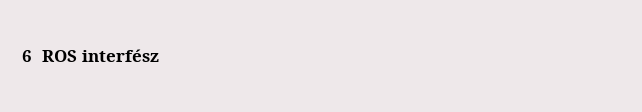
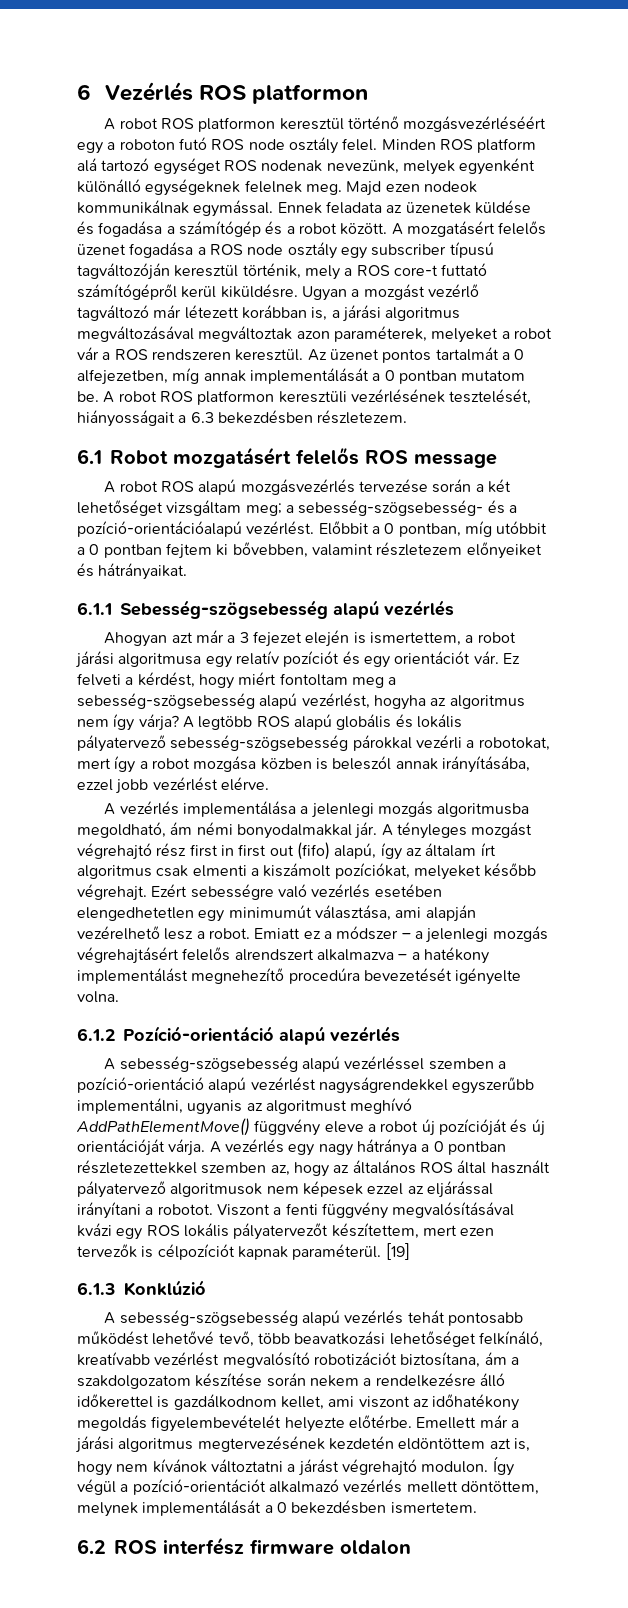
[42,49,159,62] ROS interfész -> [104,81,368,104] [104,116,547,132] [77,137,537,154] [77,158,536,175] [77,179,477,196] [77,200,531,217] [77,221,547,237] [77,242,494,259] [77,263,488,280] [77,284,479,301] [77,305,461,322] [77,326,552,343] [77,347,525,363] [77,368,526,385] [77,389,532,405] [77,410,408,427] [77,447,497,468] [104,479,512,495] [77,500,517,516] [77,521,548,537] [77,542,542,559] [77,563,188,580] [77,600,454,619] [104,630,516,647] [75,651,520,668] [77,672,397,689] [77,693,525,710] [77,714,462,731] [77,735,550,752] [77,756,530,773] [77,777,269,794] [104,801,530,818] [77,822,533,839] [77,842,496,860] [77,863,537,880] [77,884,442,901] [77,905,476,922] [77,926,548,943] [77,947,489,964] [77,968,522,985] [77,991,119,1003] [77,1026,400,1045] [104,1056,507,1072] [77,1077,535,1094] [77,1098,413,1115] [76,1118,545,1136] [77,1139,506,1156] [77,1160,550,1177] [77,1181,493,1198] [77,1202,515,1219] [77,1223,495,1240] [77,1243,410,1260] [77,1280,206,1296] [104,1310,524,1326] [77,1331,543,1347] [77,1352,519,1368] [77,1373,505,1389] [77,1394,520,1411] [77,1415,519,1432] [75,1436,530,1453] [77,1456,514,1476] [77,1479,539,1495] [77,1500,477,1517] [77,1537,411,1555] Vezérlés ROS platformon // A robot ROS platformon keresztül történő mozgásvezérléséért egy a roboton futó ROS node osztály felel. Minden ROS platform alá tartozó egységet ROS nodenak nevezünk, melyek egyenként különálló egységeknek felelnek meg. Majd ezen nodeok kommunikálnak egymással. Ennek feladata az üzenetek küldése és fogadása a számítógép és a robot között. A mozgatásért felelős üzenet fogadása a ROS node osztály egy subscriber típusú tagváltozóján keresztül történik, mely a ROS core-t futtató számítógépről kerül kiküldésre. Ugyan a mozgást vezérlő tagváltozó már létezett korábban is, a járási algoritmus megváltozásával megváltoztak azon paraméterek, melyeket a robot vár a ROS rendszeren keresztül. Az üzenet pontos tartalmát a 0 alfejezetben, míg annak implementálását a 0 pontban mutatom be. A robot ROS platformon keresztüli vezérlésének tesztelését, hiányosságait a 6.3 bekezdésben részletezem. // 6.1 Robot mozgatásért felelős ROS message // A robot ROS alapú mozgásvezérlés tervezése során a két lehetőséget vizsgáltam meg; a sebesség-szögsebesség- és a pozíció-orientációalapú vezérlést. Előbbit a 0 pontban, míg utóbbit a 0 pontban fejtem ki bővebben, valamint részletezem előnyeiket és hátrányaikat. // 6.1.1 Sebesség-szögsebesség alapú vezérlés // Ahogyan azt már a 3 fejezet elején is ismertettem, a robot járási algoritmusa egy relatív pozíciót és egy orientációt vár. Ez felveti a kérdést, hogy miért fontoltam meg a sebesség-szögsebesség alapú vezérlést, hogyha az algoritmus nem így várja? A legtöbb ROS alapú globális és lokális pályatervező sebesség-szögsebesség párokkal vezérli a robotokat, mert így a robot mozgása közben is beleszól annak irányításába, ezzel jobb vezérlést elérve. // A vezérlés implementálása a jelenlegi mozgás algoritmusba megoldható, ám némi bonyodalmakkal jár. A tényleges mozgást végrehajtó rész first in first out (fifo) alapú, így az általam írt algoritmus csak elmenti a kiszámolt pozíciókat, melyeket később végrehajt. Ezért sebességre való vezérlés esetében elengedhetetlen egy minimumút választása, ami alapján vezérelhető lesz a robot. Emiatt ez a módszer – a jelenlegi mozgás végrehajtásért felelős alrendszert alkalmazva – a hatékony implementálást megnehezítő procedúra bevezetését igényelte volna. // 6.1.2 Pozíció-orientáció alapú vezérlés // A sebesség-szögsebesség alapú vezérléssel szemben a pozíció-orientáció alapú vezérlést nagyságrendekkel egyszerűbb implementálni, ugyanis az algoritmust meghívó AddPathElementMove() függvény eleve a robot új pozícióját és új orientációját várja. A vezérlés egy nagy hátránya a 0 pontban részletezettekkel szemben az, hogy az általános ROS által használt pályatervező algoritmusok nem képesek ezzel az eljárással irányítani a robotot. Viszont a fenti függvény megvalósításával kvázi egy ROS lokális pályatervezőt készítettem, mert ezen tervezők is célpozíciót kapnak paraméterül. [19] // 6.1.3 Konklúzió // A sebesség-szögsebesség alapú vezérlés tehát pontosabb működést lehetővé tevő, több beavatkozási lehetőséget felkínáló, kreatívabb vezérlést megvalósító robotizációt biztosítana, ám a szakdolgozatom készítése során nekem a rendelkezésre álló időkerettel is gazdálkodnom kellet, ami viszont az időhatékony megoldás figyelembevételét helyezte előtérbe. Emellett már a járási algoritmus megtervezésének kezdetén eldöntöttem azt is, hogy nem kívánok változtatni a járást végrehajtó modulon. Így végül a pozíció-orientációt alkalmazó vezérlés mellett döntöttem, melynek implementálását a 0 bekezdésben ismertetem. // 6.2 ROS interfész firmware oldalon

